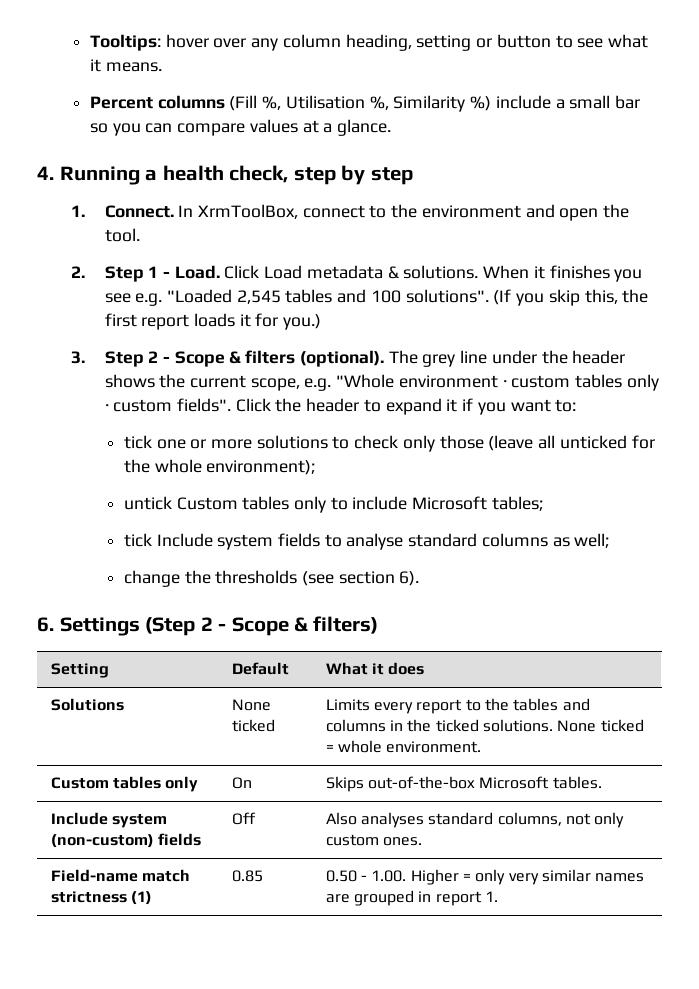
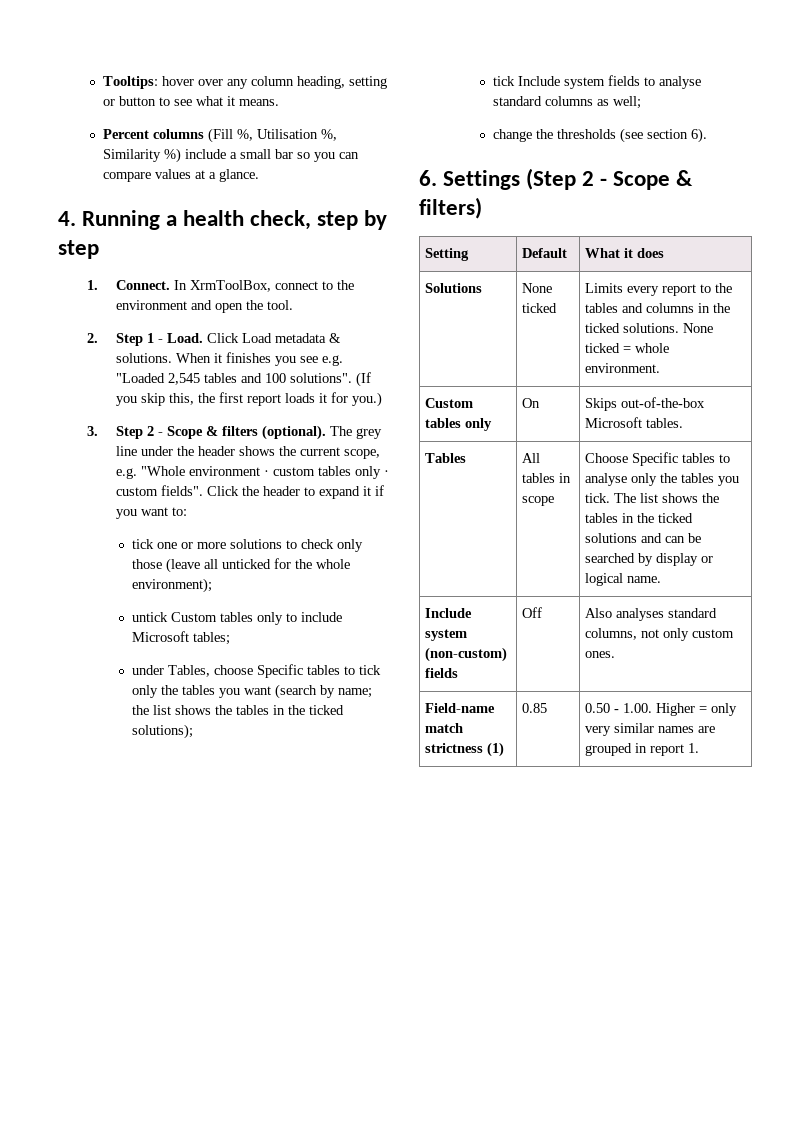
(543, 503) none -> [131,664,381,678] [131,684,372,699] [131,705,344,715] [131,724,193,739] // under Tables, choose Specific tables to tick only the tables you want (search by name; the list shows the tables in the ticked solutions);
(602, 782) none -> [424,453,466,463] [521,453,540,463] [521,473,571,483] [521,496,554,506] [584,452,730,466] [584,473,739,486] [584,493,719,503] [584,513,693,523] [584,533,701,543] [584,553,713,566] [584,573,661,586] // Tables | All tables in scope | Choose Specific tables to analyse only the tables you tick. The list shows the tables in the ticked solutions and can be searched by display or logical name.

